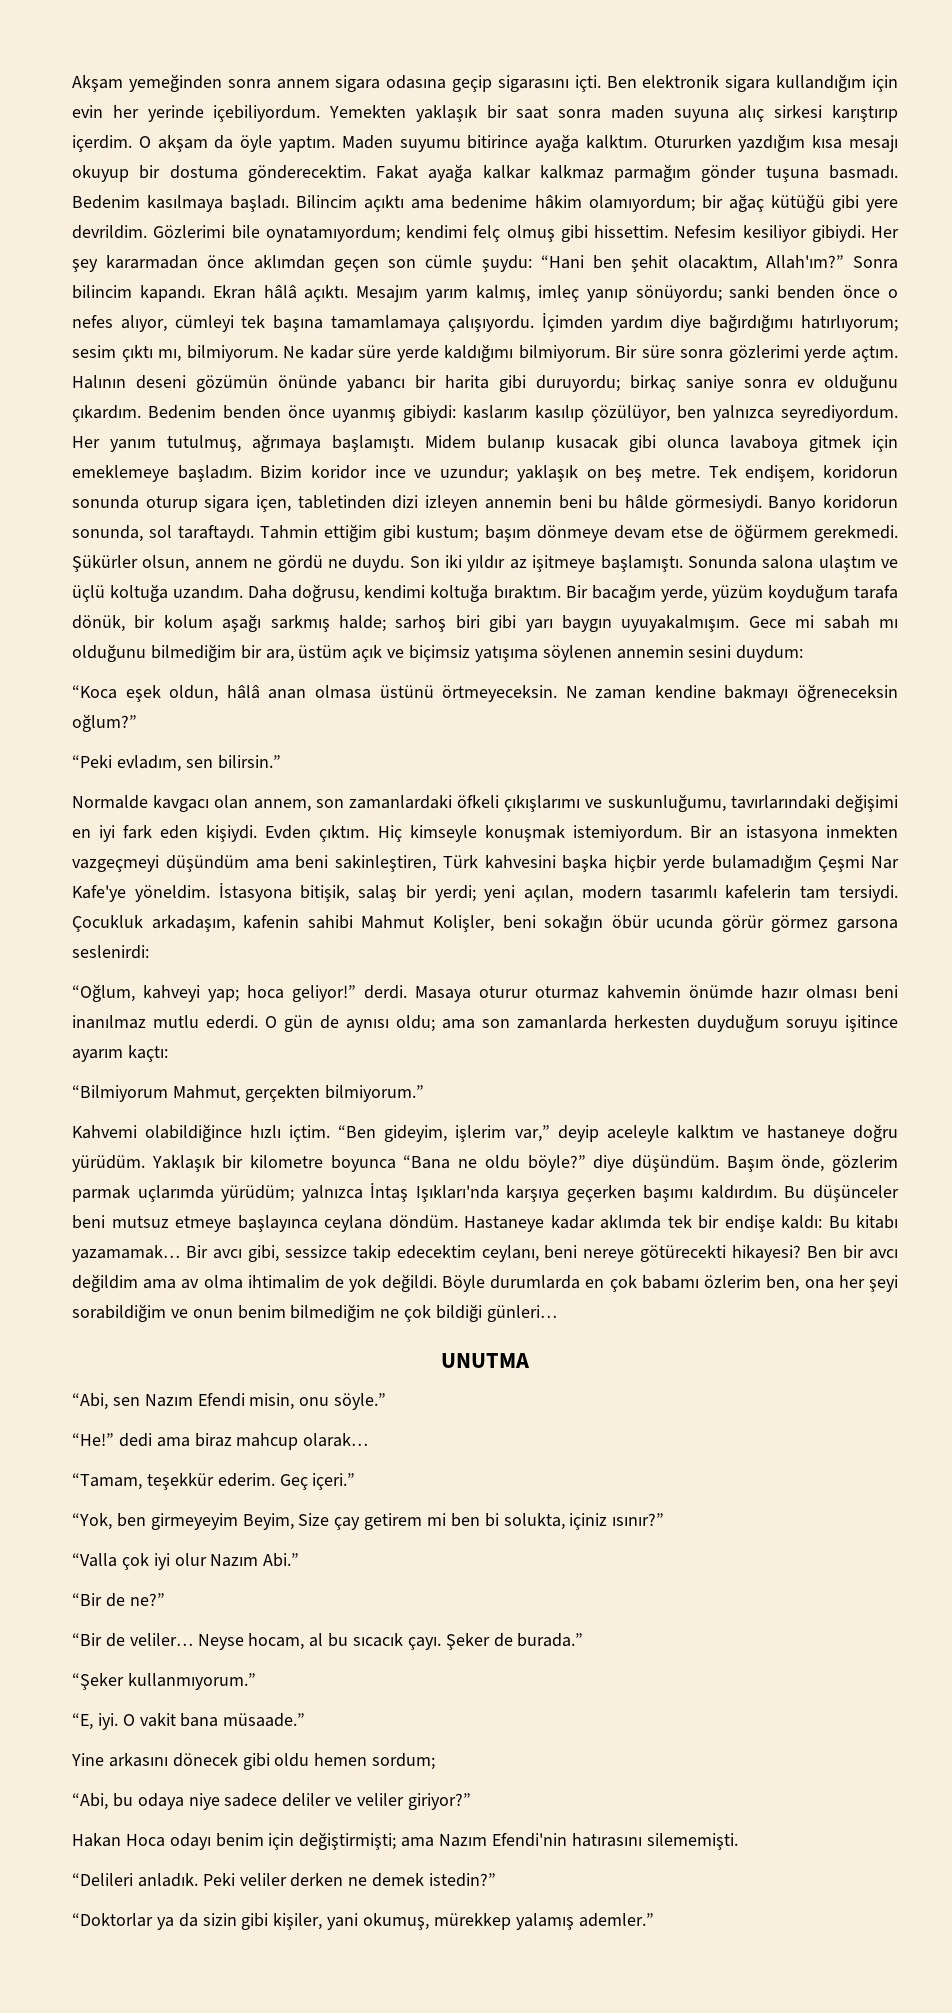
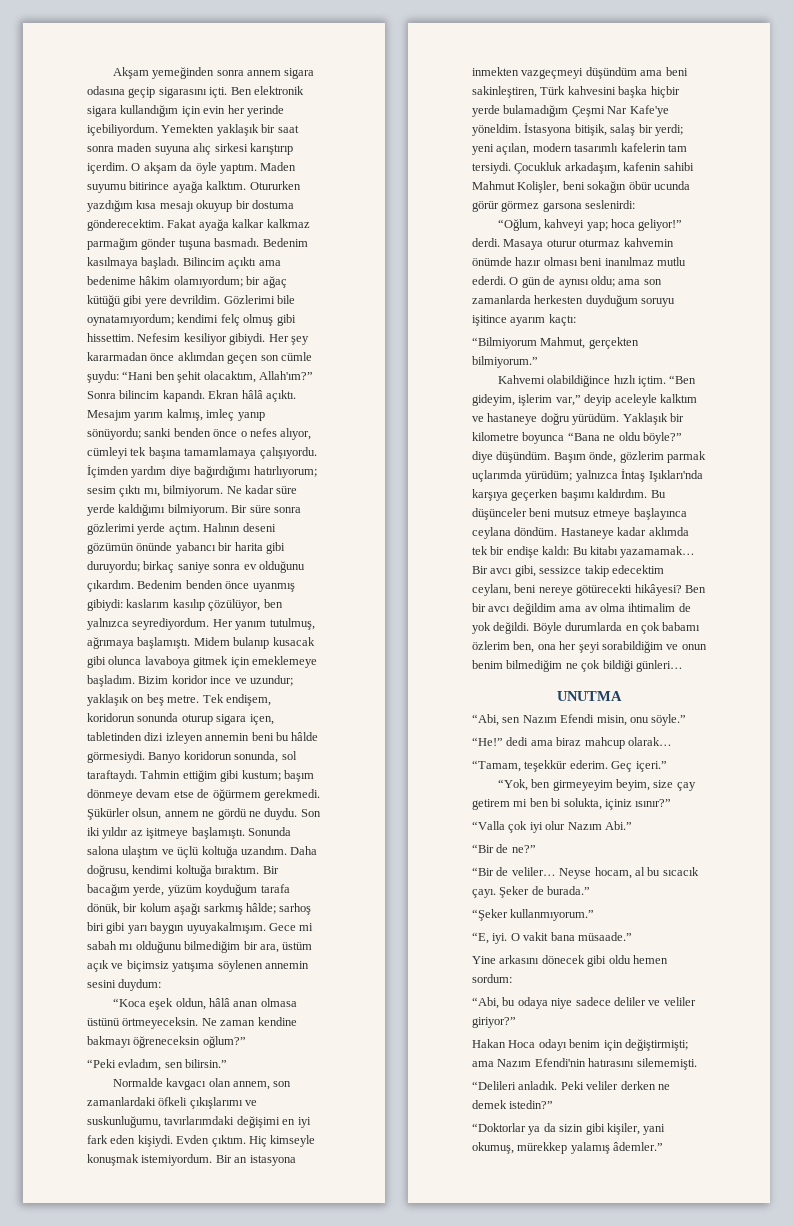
[339,615,386,632] halde; -> [245,903,276,914] hâlde;
[730,795,830,809] tavırlarındaki -> [164,1116,235,1125] tavırlarımdaki
[732,1245,802,1262] hikayesi? -> [634,584,682,596] hikâyesi?
[242,1513,330,1530] Beyim, Size -> [616,779,674,791] beyim, size
[372,1753,436,1770] sordum; -> [472,974,512,983] sordum:
[578,1913,654,1927] ademler.” -> [613,1142,664,1151] âdemler.”

